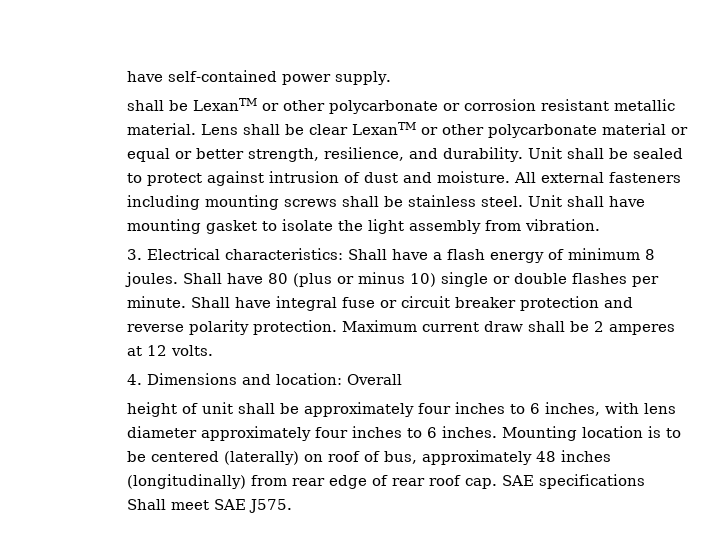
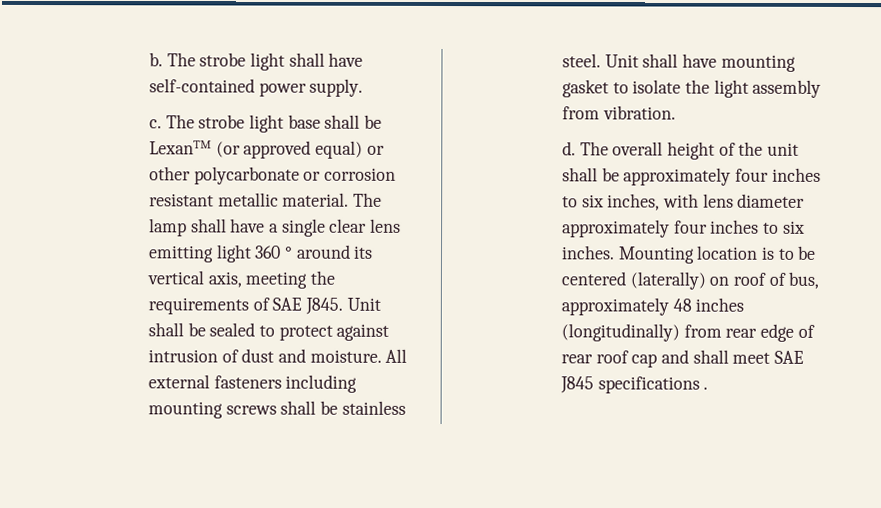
(127, 76) none -> [148,52,325,71] b. The strobe light shall
[127,98,258,111] shall be LexanTM -> [148,114,383,133] [148,140,363,159] c. The strobe light base shall be LexanTM (or approved equal)
[201,122,689,138] [127,147,524,162] Lens shall be clear LexanTM or other polycarbonate material or equal or better strength, resilience, and durability. -> [352,192,382,207] [148,218,402,237] [147,244,374,263] [146,270,335,289] [147,297,343,315] The lamp shall have a single clear lens emitting light 360 ° around its vertical axis, meeting the requirements of SAE J845.
[127,248,656,263] [125,272,660,287] [127,296,634,311] [127,320,676,335] [127,345,214,356] [127,373,403,385] 3. Electrical characteristics: Shall have a flash energy of minimum 8 joules. Shall have 80 (plus or minus 10) single or double flashes per minute. Shall have integral fuse or circuit breaker protection and reverse polarity protection. Maximum current draw shall be 2 amperes at 12 volts. // 4. Dimensions and location: Overall // -> [561,141,664,156] d. The overall
(199, 408) none -> [738,141,764,156] the
[530,403,541,414] 6 -> [581,194,604,208] six
[427,427,438,438] 6 -> [782,220,805,234] six
[465,474,646,489] [127,499,293,513] cap. SAE specifications Shall meet SAE J575. -> [631,349,805,368] [559,376,709,394] cap and shall meet SAE J845 specifications .

